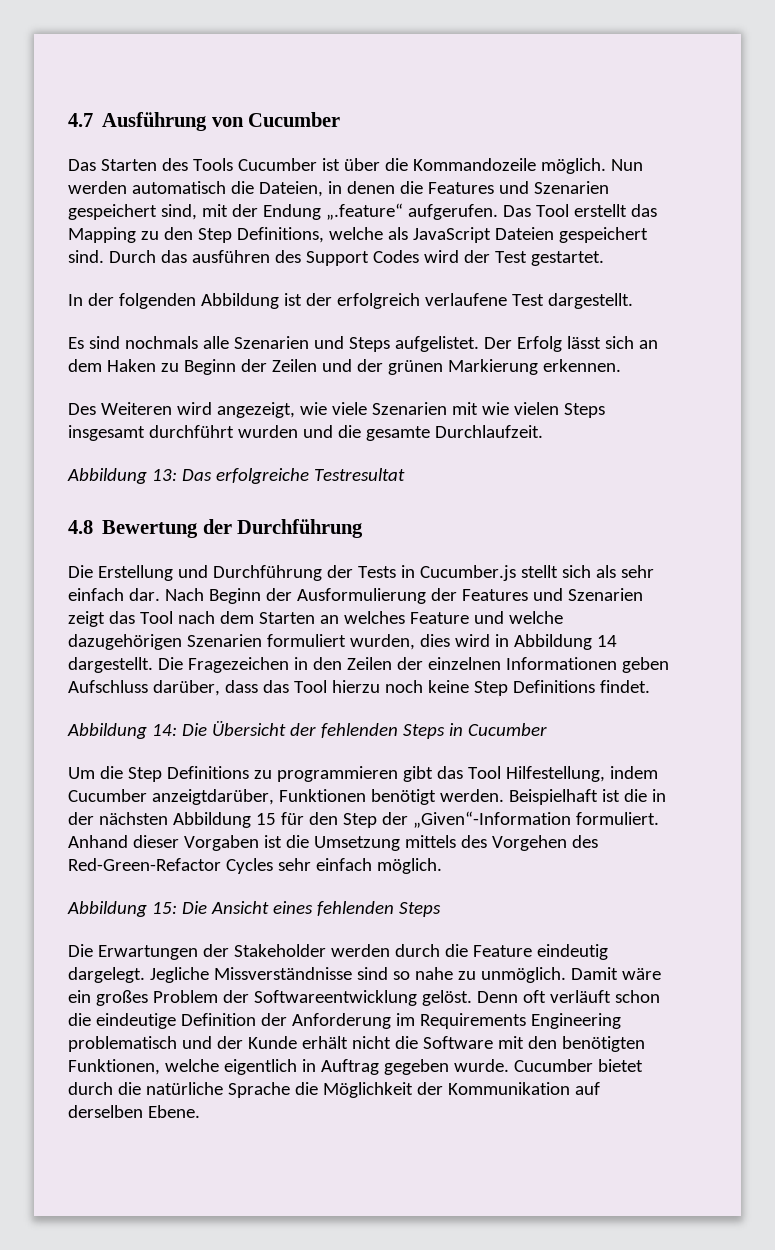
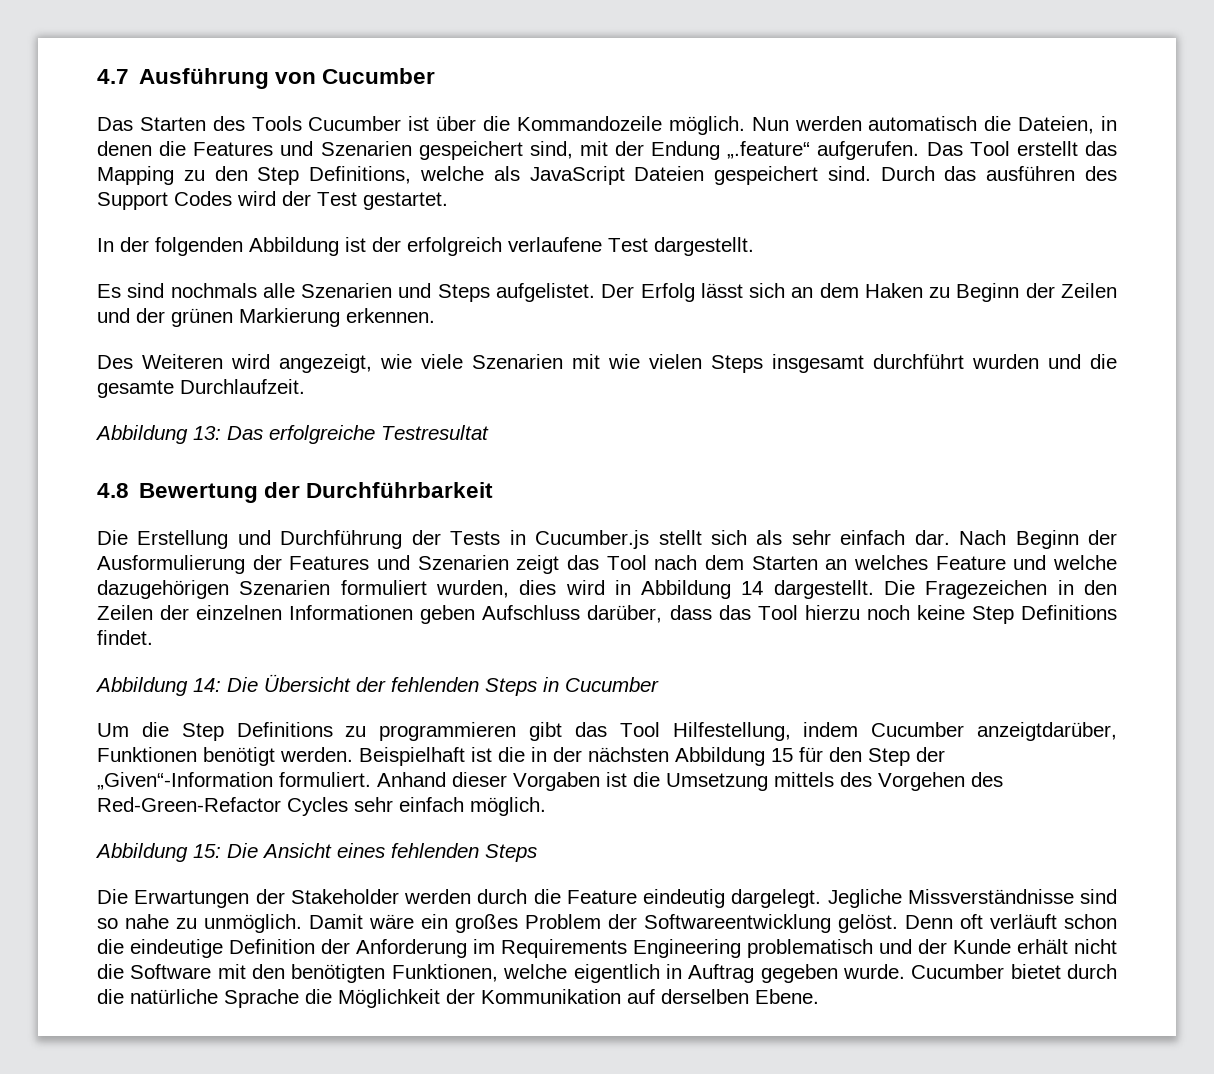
[237,519,364,538] Durchführung -> [306,482,494,498] Durchführbarkeit

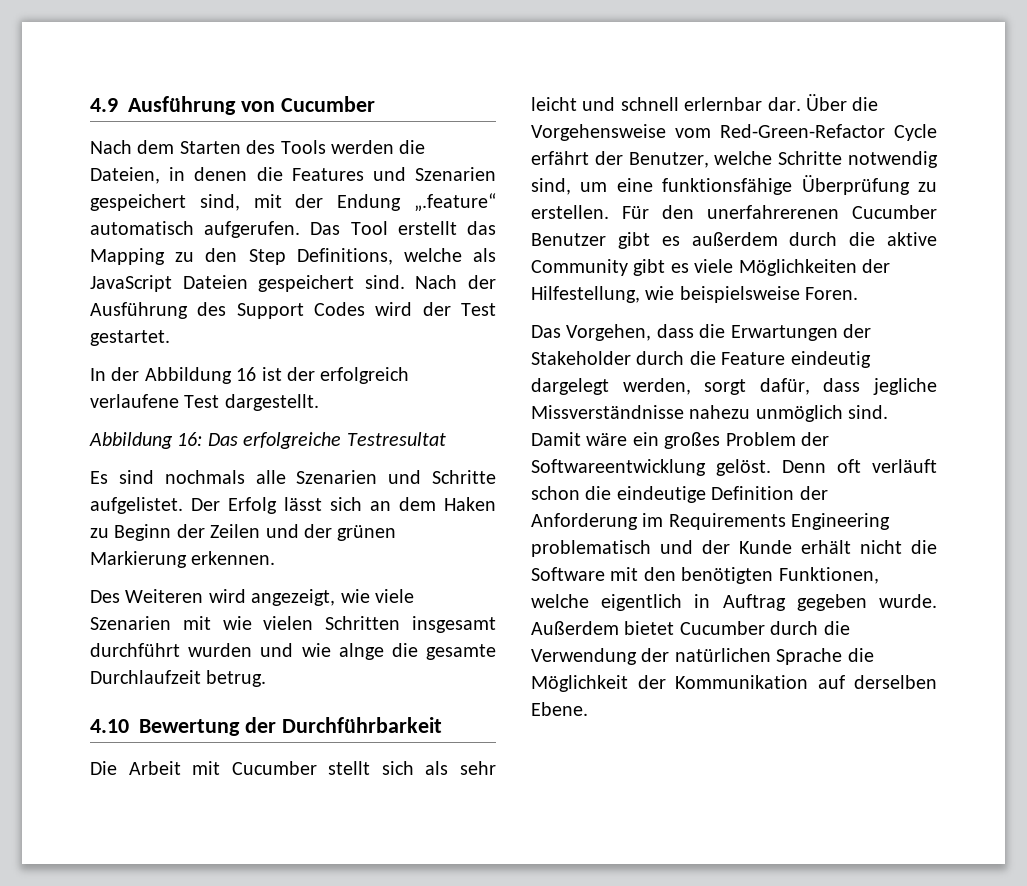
[97,69,129,84] 4.7 -> [90,98,118,112] 4.9
[97,117,133,131] Das -> [90,140,175,154] Nach dem
[308,116,978,135] Cucumber ist über die Kommandozeile möglich. Nun werden automatisch -> [331,140,394,154] werden
(811, 150) none -> [90,221,194,235] automatisch
[880,166,1076,181] Durch das ausführen -> [415,275,497,289] [90,302,188,319] Nach der Ausführung
[155,237,339,256] folgenden Abbildung -> [144,367,257,384] Abbildung 16
(754, 246) none -> [89,432,446,449] // Abbildung 16: Das erfolgreiche Testresultat
[437,284,490,302] Steps -> [431,470,496,484] Schritte
[711,355,763,373] Steps -> [325,616,401,630] Schritten
[1090,354,1117,369] [97,379,305,398] [95,425,489,444] [97,482,494,503] [97,530,1117,549] [97,555,1117,574] [97,580,1117,599] [97,605,1117,624] [97,630,153,645] [95,674,659,696] [97,722,1117,741] [97,747,945,766] [97,772,1003,791] [97,797,546,816] [95,843,537,862] [97,889,128,904] die gesamte Durchlaufzeit. // Abbildung 13: Das erfolgreiche Testresultat // 4.8 Bewertung der Durchführbarkeit // Die Erstellung und Durchführung der Tests in Cucumber.js stellt sich als sehr einfach dar. Nach Beginn der Ausformulierung der Features und Szenarien zeigt das Tool nach dem Starten an welches Feature und welche dazugehörigen Szenarien formuliert wurden, dies wird in Abbildung 14 dargestellt. Die Fragezeichen in den Zeilen der einzelnen Informationen geben Aufschluss darüber, dass das Tool hierzu noch keine Step Definitions findet. // Abbildung 14: Die Übersicht der fehlenden Steps in Cucumber // Um die Step Definitions zu programmieren gibt das Tool Hilfestellung, indem Cucumber anzeigtdarüber, Funktionen benötigt werden. Beispielhaft ist die in der nächsten Abbildung 15 für den Step der „Given“-Information formuliert. Anhand dieser Vorgaben ist die Umsetzung mittels des Vorgehen des Red-Green-Refactor Cycles sehr einfach möglich. // Abbildung 15: Die Ansicht eines fehlenden Steps // Die -> [301,643,497,660] [90,670,267,687] [90,717,442,736] [90,761,496,775] [531,94,879,111] [531,124,937,141] [531,151,938,168] [531,175,937,195] [531,205,937,219] [531,232,937,249] [531,259,890,276] [531,286,859,303] [531,324,726,341] wie alnge die gesamte Durchlaufzeit betrug. // 4.10 Bewertung der Durchführbarkeit // Die Arbeit mit Cucumber stellt sich als sehr leicht und schnell erlernbar dar. Über die Vorgehensweise vom Red-Green-Refactor Cycle erfährt der Benutzer, welche Schritte notwendig sind, um eine funktionsfähige Überprüfung zu erstellen. Für den unerfahrerenen Cucumber Benutzer gibt es außerdem durch die aktive Community gibt es viele Möglichkeiten der Hilfestellung, wie beispielsweise Foren. // Das Vorgehen, dass die
[404,889,471,904] werden -> (631, 358) none
[731,889,1117,908] [97,914,302,933] dargelegt. Jegliche Missverständnisse sind so nahe zu unmöglich. -> [531,378,937,395] [531,405,889,422] dargelegt werden, sorgt dafür, dass jegliche Missverständnisse nahezu unmöglich sind.
[911,964,1118,979] [97,989,218,1004] Cucumber bietet durch die natürliche -> [531,621,850,635] [531,648,771,665] Außerdem bietet Cucumber durch die Verwendung der natürlichen

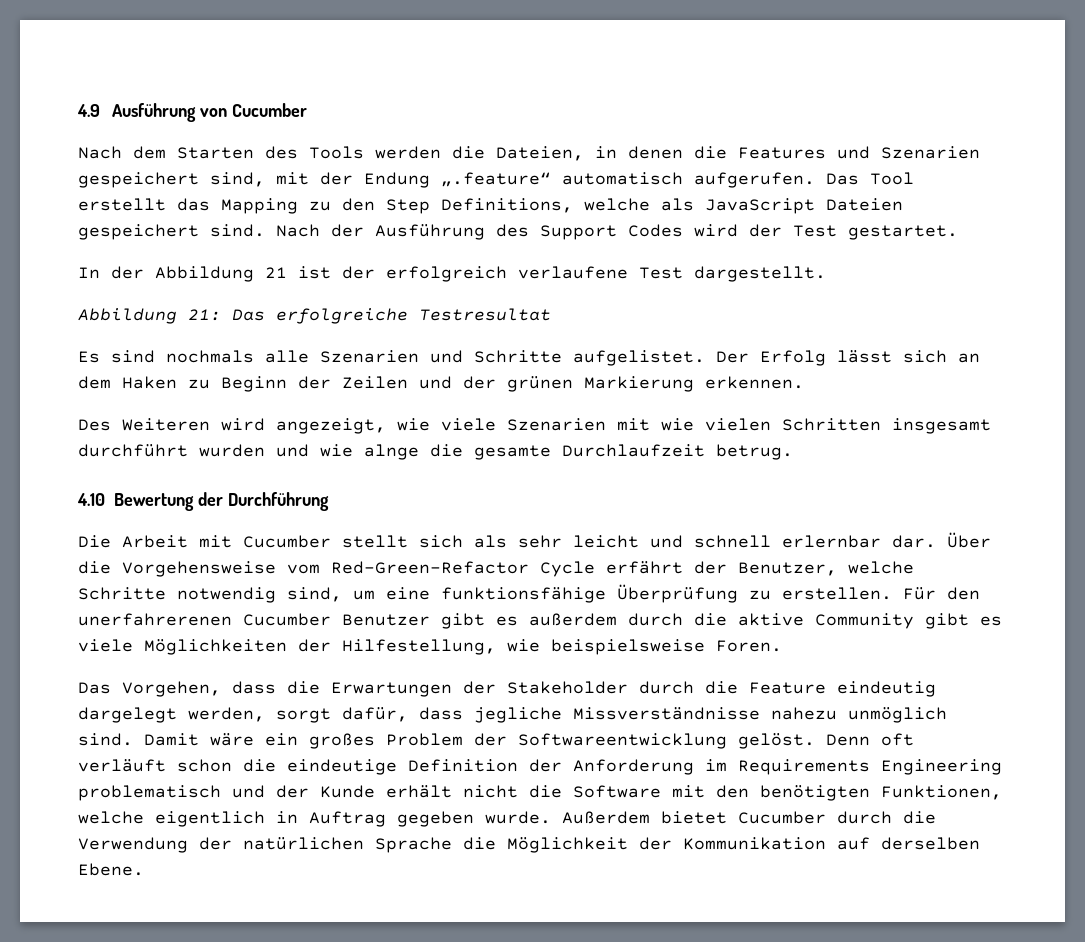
[236,367,257,381] 16 -> [265,267,287,278] 21
[177,432,203,446] 16: -> [188,309,221,321] 21:
[281,717,442,733] Durchführbarkeit -> [227,492,329,511] Durchführung

